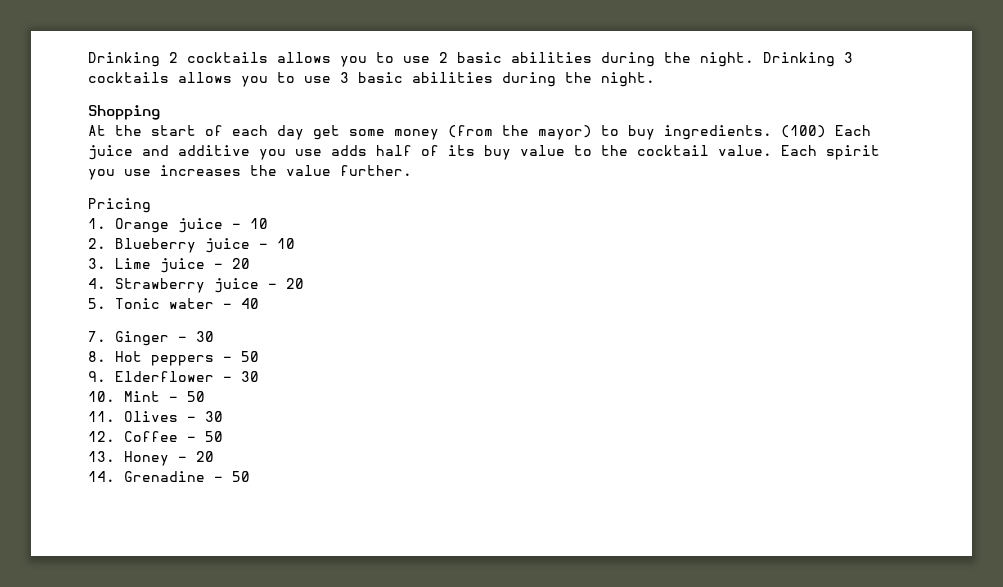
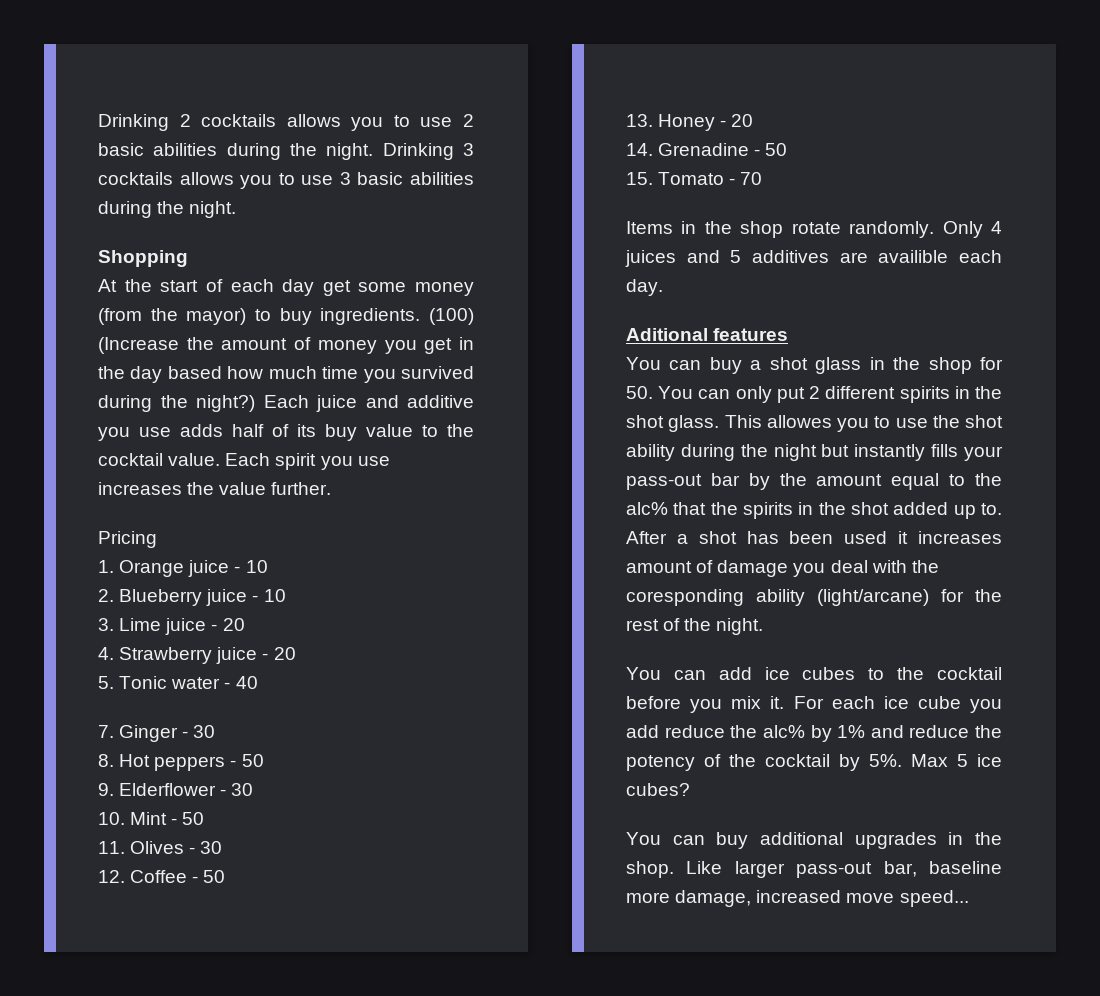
(826, 131) none -> [98,337,475,354] [98,366,474,383] [98,395,255,412] (Increase the amount of money you get in the day based how much time you survived during the night?)
(250, 476) none -> [626,172,763,185] [626,221,1002,238] [625,250,1002,267] [626,279,663,296] [626,328,789,341] [626,357,1003,374] [626,386,1002,403] [626,415,1003,432] [626,444,1003,461] [626,473,1002,490] [626,502,1002,519] [626,531,1002,544] [626,560,939,577] [626,589,1002,606] [626,618,764,635] [626,667,1002,680] [626,696,1002,713] [626,725,1002,742] [626,754,1002,771] [626,783,690,796] [626,832,1002,849] [626,861,1002,878] [626,890,969,907] // 15. Tomato - 70 // Items in the shop rotate randomly. Only 4 juices and 5 additives are availible each day. // Aditional features // You can buy a shot glass in the shop for 50. You can only put 2 different spirits in the shot glass. This allowes you to use the shot ability during the night but instantly fills your pass-out bar by the amount equal to the alc% that the spirits in the shot added up to. After a shot has been used it increases amount of damage you deal with the coresponding ability (light/arcane) for the rest of the night. // You can add ice cubes to the cocktail before you mix it. For each ice cube you add reduce the alc% by 1% and reduce the potency of the cocktail by 5%. Max 5 ice cubes? // You can buy additional upgrades in the shop. Like larger pass-out bar, baseline more damage, increased move speed...

